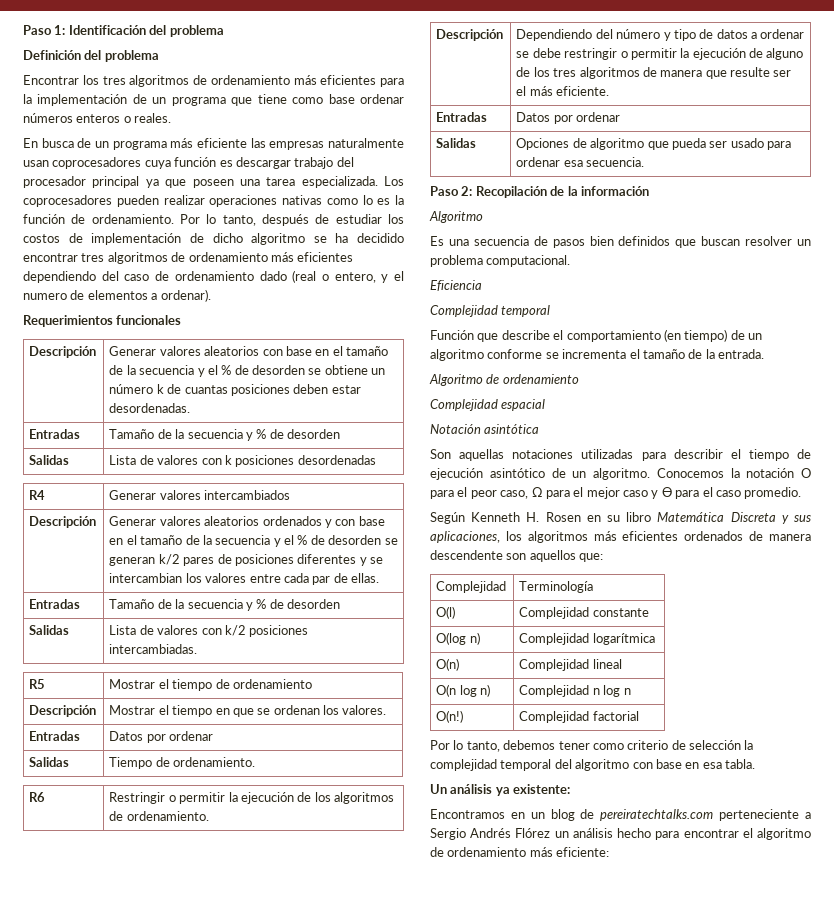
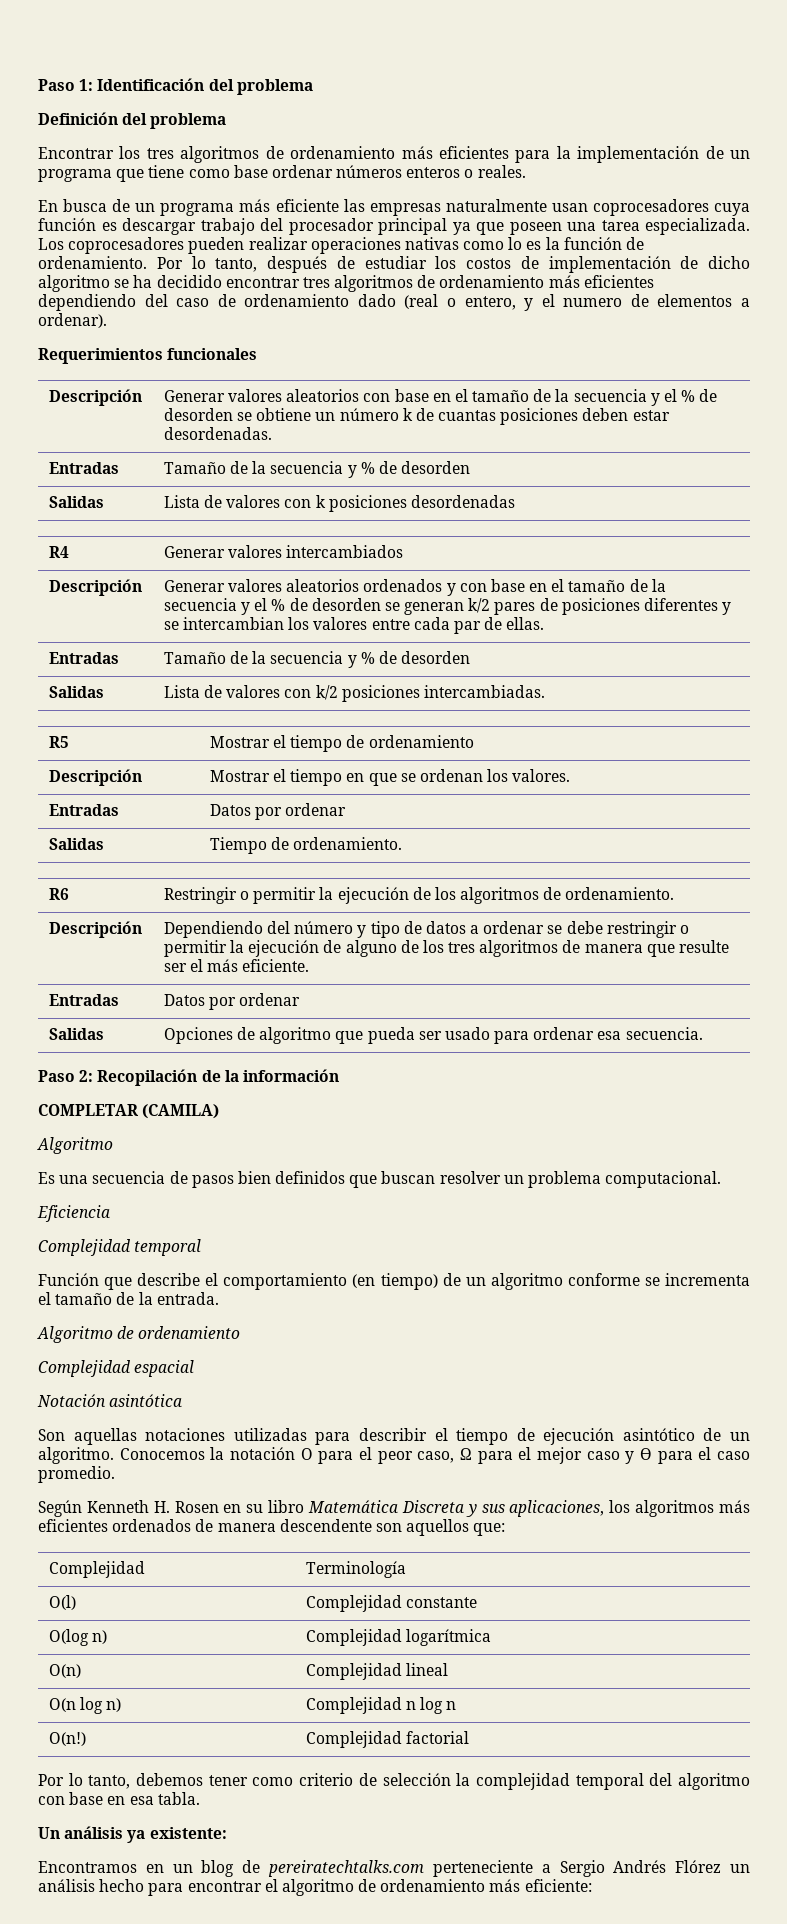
(649, 191) none -> [38,1104,220,1119] // COMPLETAR (CAMILA)

